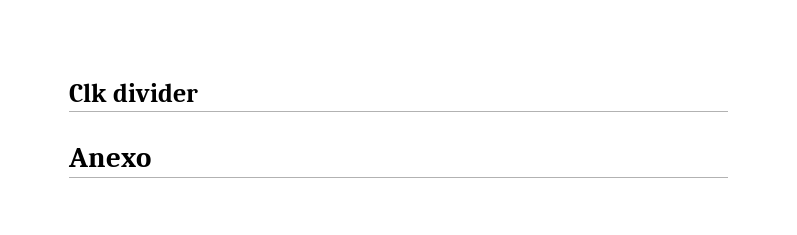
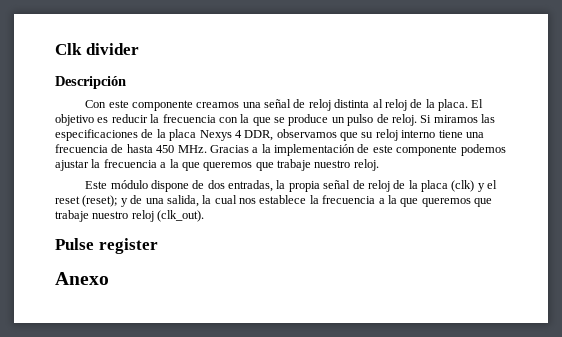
(198, 92) none -> [55,76,126,89] [85,99,484,111] [55,114,495,126] [55,129,484,141] [55,144,506,156] [55,159,379,171] [85,180,498,192] [55,195,492,207] [55,210,205,222] [55,238,158,254] // Descripción // Con este componente creamos una señal de reloj distinta al reloj de la placa. El objetivo es reducir la frecuencia con la que se produce un pulso de reloj. Si miramos las especificaciones de la placa Nexys 4 DDR, observamos que su reloj interno tiene una frecuencia de hasta 450 MHz. Gracias a la implementación de este componente podemos ajustar la frecuencia a la que queremos que trabaje nuestro reloj. // Este módulo dispone de dos entradas, la propia señal de reloj de la placa (clk) y el reset (reset); y de una salida, la cual nos establece la frecuencia a la que queremos que trabaje nuestro reloj (clk_out). // Pulse register

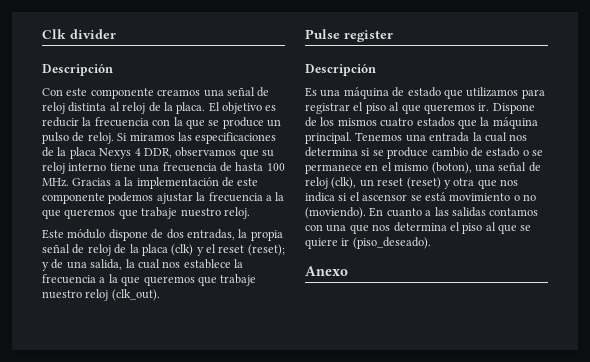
[156,145,175,153] 450 -> [266,163,285,171] 100
(158, 246) none -> [305,63,376,76] [305,87,545,99] [305,102,535,114] [305,117,538,129] [305,132,528,144] [305,147,543,159] [305,162,541,174] [305,177,518,189] [305,192,536,202] [305,207,539,219] [305,222,532,234] [305,237,431,249] // Descripción // Es una máquina de estado que utilizamos para registrar el piso al que queremos ir. Dispone de los mismos cuatro estados que la máquina principal. Tenemos una entrada la cual nos determina si se produce cambio de estado o se permanece en el mismo (boton), una señal de reloj (clk), un reset (reset) y otra que nos indica si el ascensor se está movimiento o no (moviendo). En cuanto a las salidas contamos con una que nos determina el piso al que se quiere ir (piso_deseado).

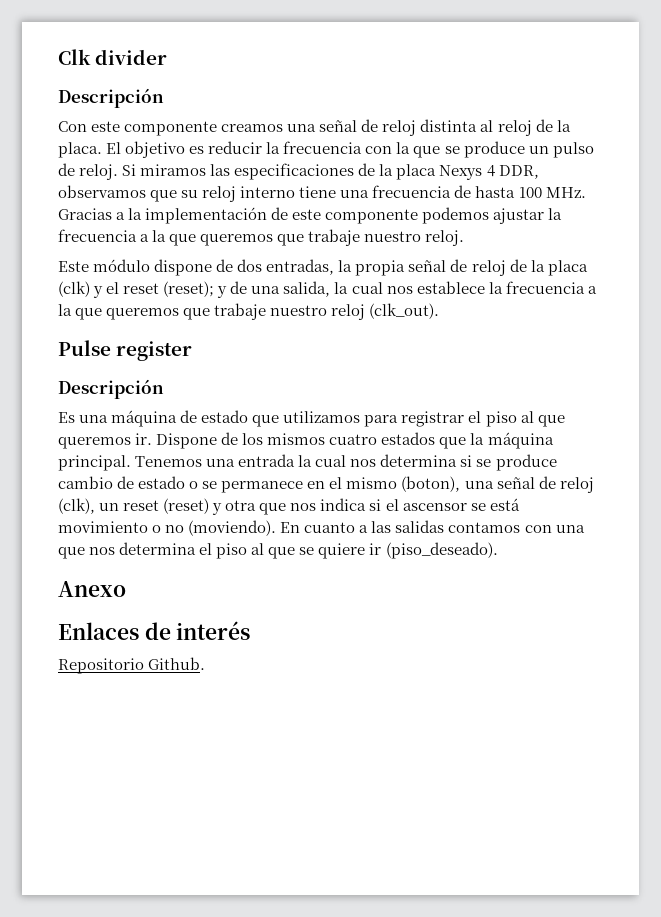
(348, 271) none -> [58,621,251,640] [58,657,206,674] // Enlaces de interés // Repositorio Github.

